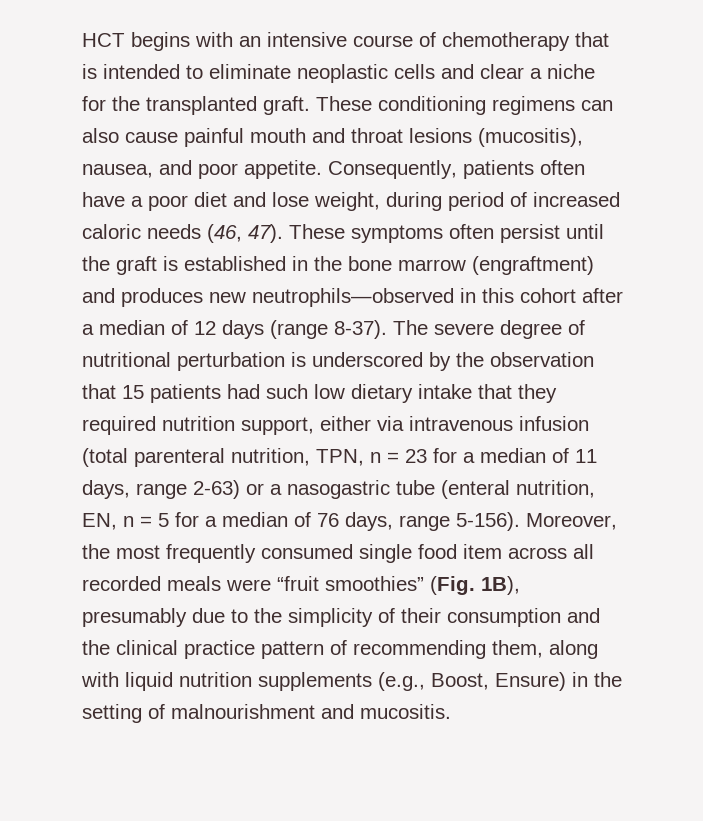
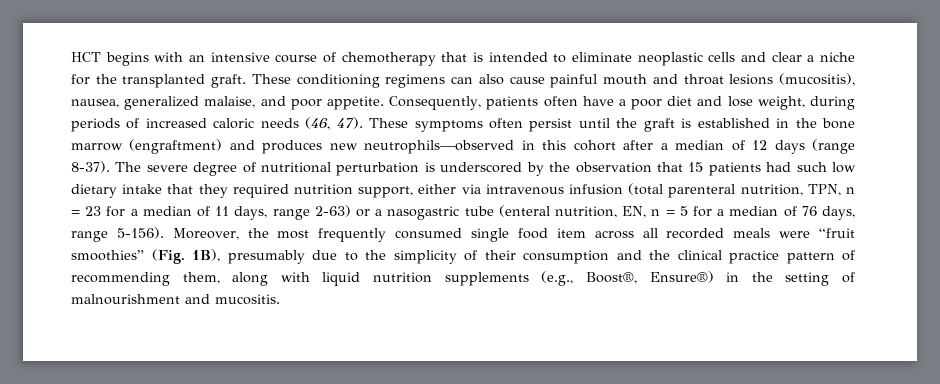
(153, 171) none -> [124,96,256,110] generalized malaise,
[448,192,504,211] period -> [71,118,120,132] periods
[431,672,566,691] Boost, Ensure) -> [585,271,714,284] Boost®, Ensure®)

